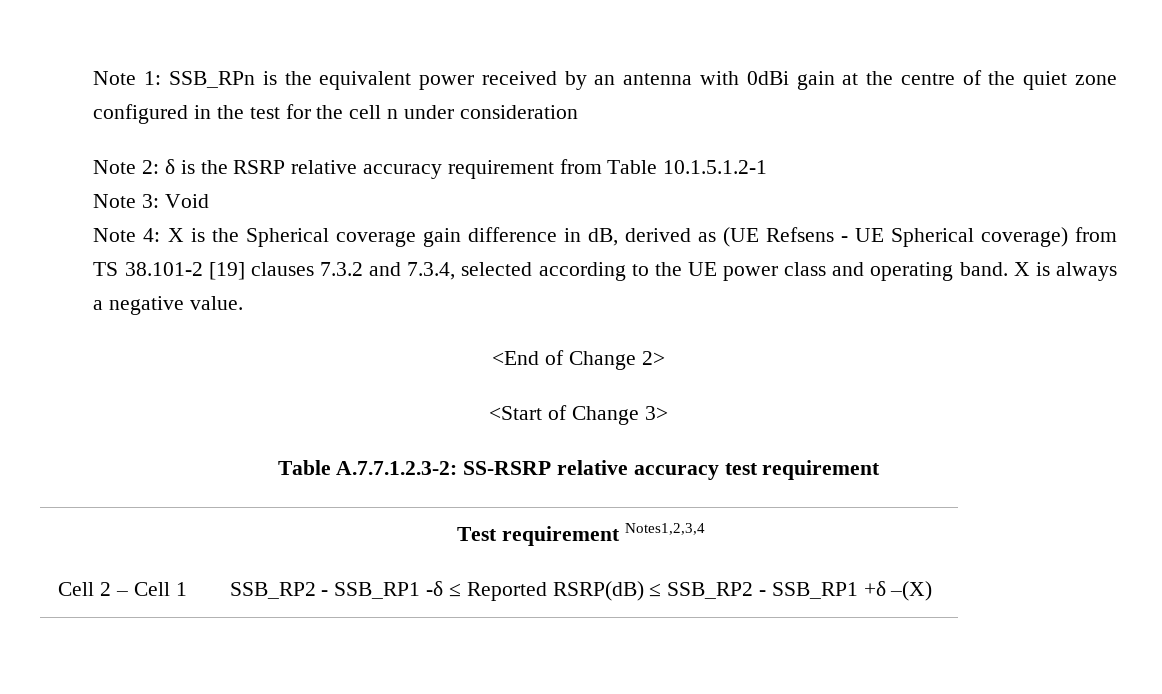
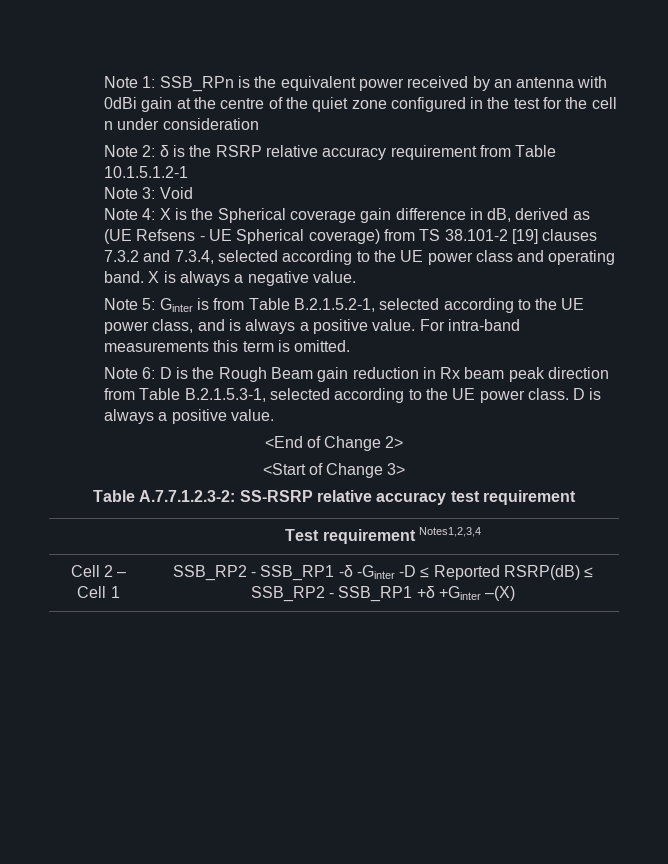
(244, 303) none -> [103,298,585,313] [103,319,520,334] [103,340,351,352] [103,367,610,382] [103,388,602,403] [103,409,274,424] // Note 5: Ginter is from Table B.2.1.5.2-1, selected according to the UE power class, and is always a positive value. For intra-band measurements this term is omitted. // Note 6: D is the Rough Beam gain reduction in Rx beam peak direction from Table B.2.1.5.3-1, selected according to the UE power class. D is always a positive value.
(444, 588) none -> [356,565,417,579] -Ginter -D
(886, 588) none -> [438,586,481,600] +Ginter

